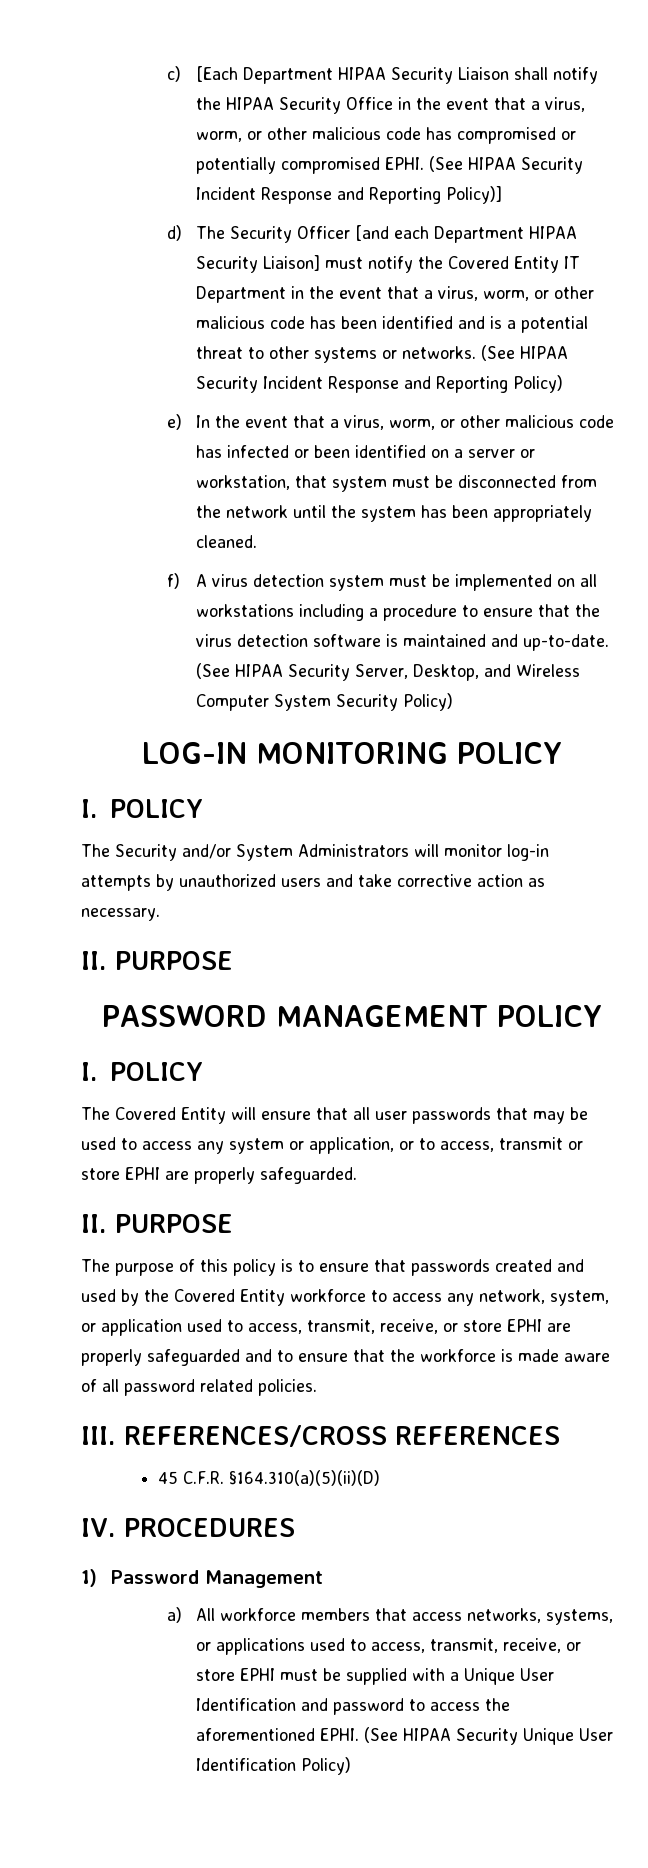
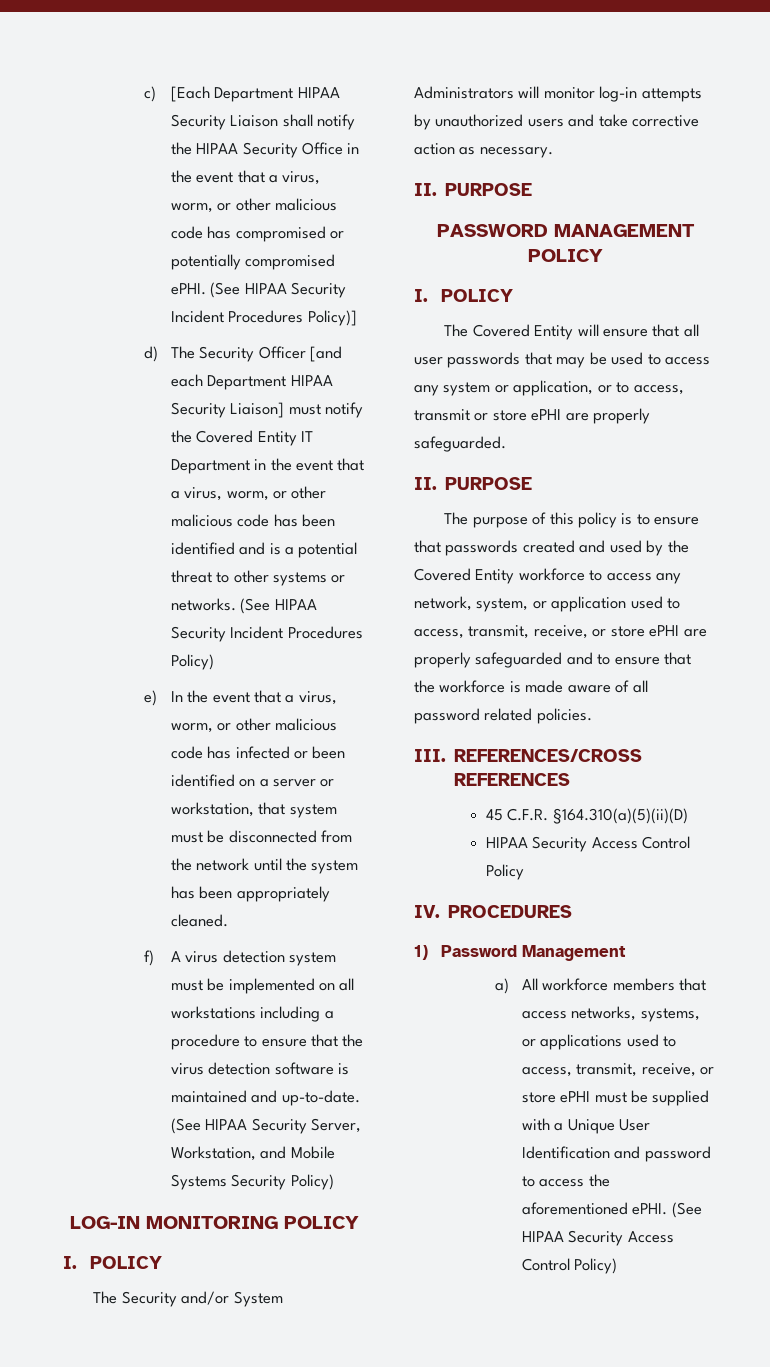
[384,156,583,174] [195,187,441,204] EPHI. (See HIPAA Security Incident Response and Reporting -> [170,282,346,298] [170,310,304,323] ePHI. (See HIPAA Security Incident Procedures
[327,376,508,393] Response and Reporting -> [287,626,363,639] Procedures
[412,664,580,681] [195,694,331,711] Desktop, and Wireless Computer System -> [170,1146,335,1161] [170,1174,227,1190] Workstation, and Mobile Systems
[125,1167,160,1180] EPHI -> [531,409,562,421] ePHI
[507,1319,542,1332] EPHI -> [649,625,680,637] ePHI
(380, 1478) none -> [485,836,691,852] [485,864,524,880] // HIPAA Security Access Control Policy
[239,1668,275,1681] EPHI -> [560,1091,591,1103] ePHI
[319,1727,613,1745] [195,1758,296,1771] EPHI. (See HIPAA Security Unique User Identification -> [632,1202,702,1218] [521,1230,674,1246] [521,1258,570,1271] ePHI. (See HIPAA Security Access Control

